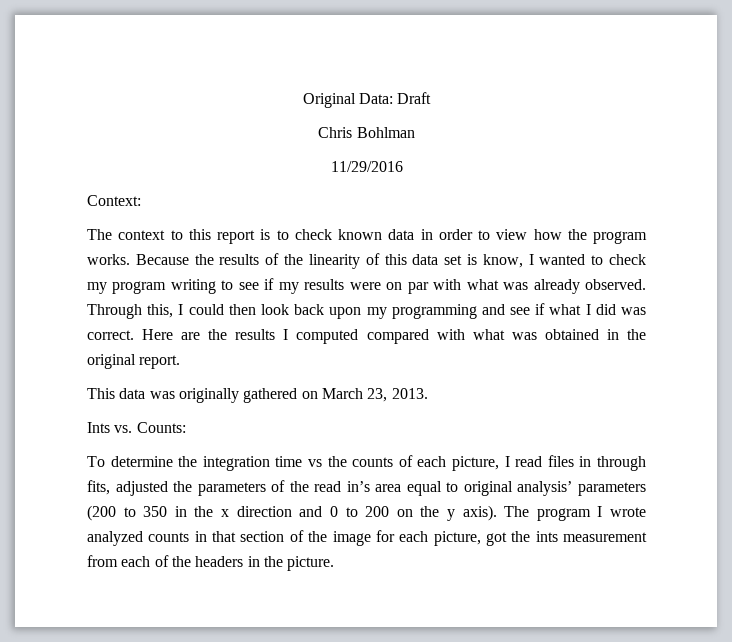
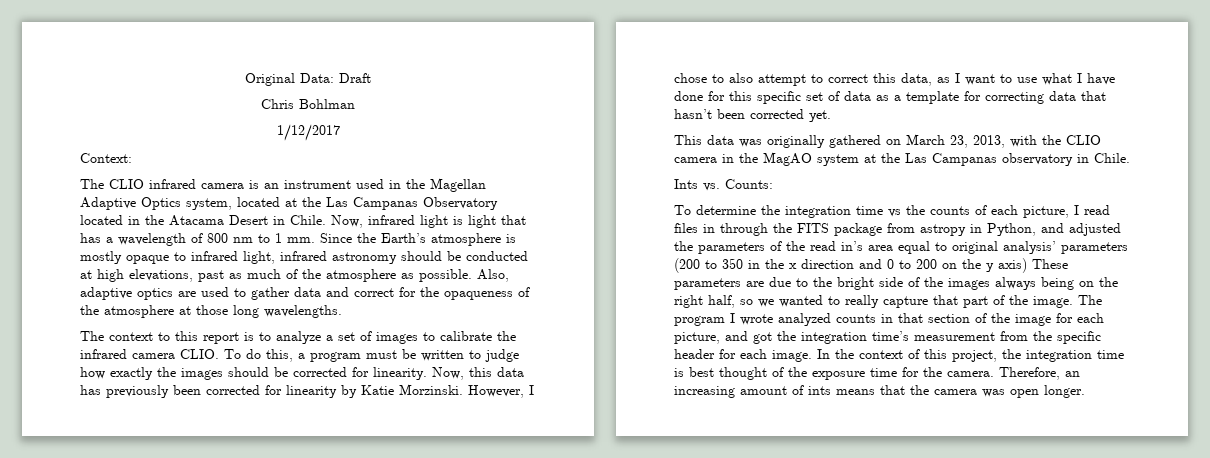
[330,161,403,172] 11/29/2016 -> [276,124,340,141] 1/12/2017
(141, 200) none -> [80,178,486,192] [80,197,498,210] [80,215,526,228] [80,233,516,246] [80,251,528,264] [80,269,509,282] [80,287,530,300] [80,305,342,318] // The CLIO infrared camera is an instrument used in the Magellan Adaptive Optics system, located at the Las Campanas Observatory located in the Atacama Desert in Chile. Now, infrared light is light that has a wavelength of 800 nm to 1 mm. Since the Earth’s atmosphere is mostly opaque to infrared light, infrared astronomy should be conducted at high elevations, past as much of the atmosphere as possible. Also, adaptive optics are used to gather data and correct for the opaqueness of the atmosphere at those long wavelengths.
[294,229,647,244] [87,253,646,269] [87,278,647,294] [87,303,646,319] [87,329,647,344] [87,354,181,369] check known data in order to view how the program works. Because the results of the linearity of this data set is know, I wanted to check my program writing to see if my results were on par with what was already observed. Through this, I could then look back upon my programming and see if what I did was correct. Here are the results I computed compared with what was obtained in the original report. -> [276,331,516,344] [80,349,519,362] [80,367,524,380] [80,384,534,398] [674,73,1115,86] [674,91,1106,104] [674,109,831,122] analyze a set of images to calibrate the infrared camera CLIO. To do this, a program must be written to judge how exactly the images should be corrected for linearity. Now, this data has previously been corrected for linearity by Katie Morzinski. However, I chose to also attempt to correct this data, as I want to use what I have done for this specific set of data as a template for correcting data that hasn’t been corrected yet.
[391,388,428,399] 2013. -> [973,135,1101,148] [674,152,1130,166] 2013, with the CLIO camera in the MagAO system at the Las Campanas observatory in Chile.
[87,480,110,495] fits, -> [773,223,1064,236] the FITS package from astropy in Python, and
[462,505,497,521] axis). -> [998,258,1068,273] [674,277,1118,290] [674,295,1073,308] axis) These parameters are due to the bright side of the images always being on the right half, so we wanted to really capture that part of the image.
(481, 538) none -> [725,331,748,341] and
[535,531,647,542] [87,555,335,571] ints measurement from each of the headers in the picture. -> [801,331,1101,344] [674,349,1124,362] [674,367,1080,380] [674,385,1085,398] integration time’s measurement from the specific header for each image. In the context of this project, the integration time is best thought of the exposure time for the camera. Therefore, an increasing amount of ints means that the camera was open longer.

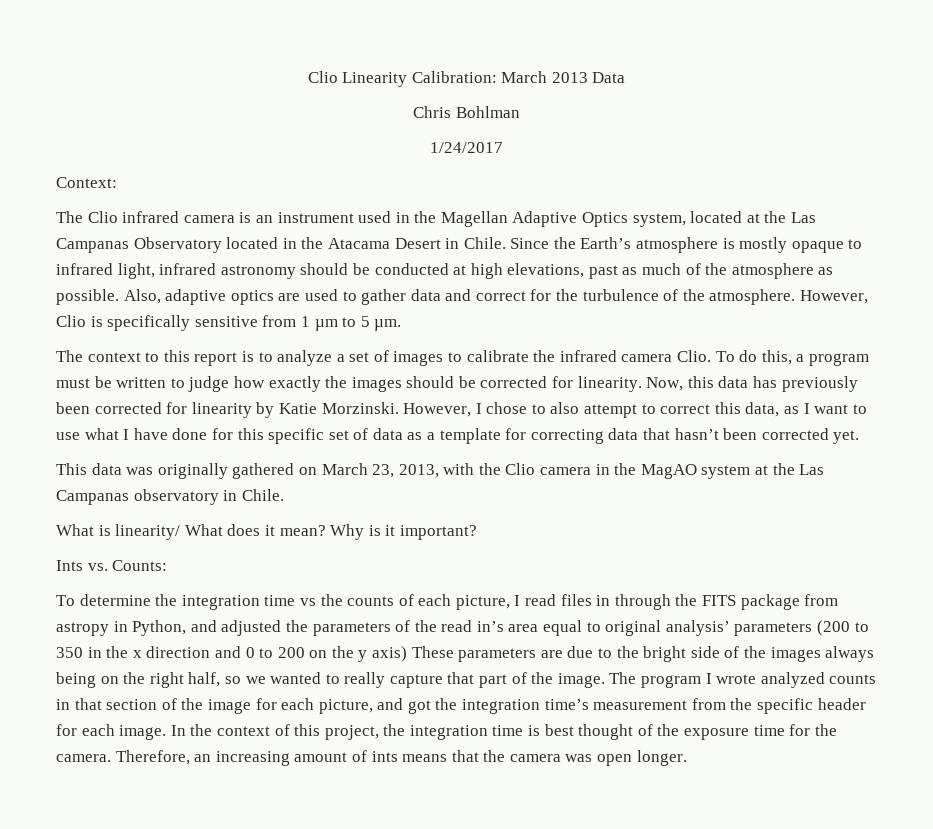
[245,73,371,86] Original Data: Draft -> [307,71,626,87] Clio Linearity Calibration: March 2013 Data
[276,124,340,141] 1/12/2017 -> [430,142,503,153] 1/24/2017
[109,179,144,189] CLIO -> [87,211,118,223] Clio
[331,215,526,228] [80,233,315,246] Now, infrared light is light that has a wavelength of 800 nm to 1 mm. -> (506, 243) none
[444,287,530,300] [80,305,342,318] opaqueness of the atmosphere at those long wavelengths. -> [582,289,869,305] [56,315,402,331] turbulence of the atmosphere. However, Clio is specifically sensitive from 1 µm to 5 µm.
[180,349,219,359] CLIO. -> [677,350,712,362] Clio.
[1066,135,1101,145] CLIO -> [505,463,536,475] Clio
(1130, 158) none -> [56,524,477,540] // What is linearity/ What does it mean? Why is it important?

